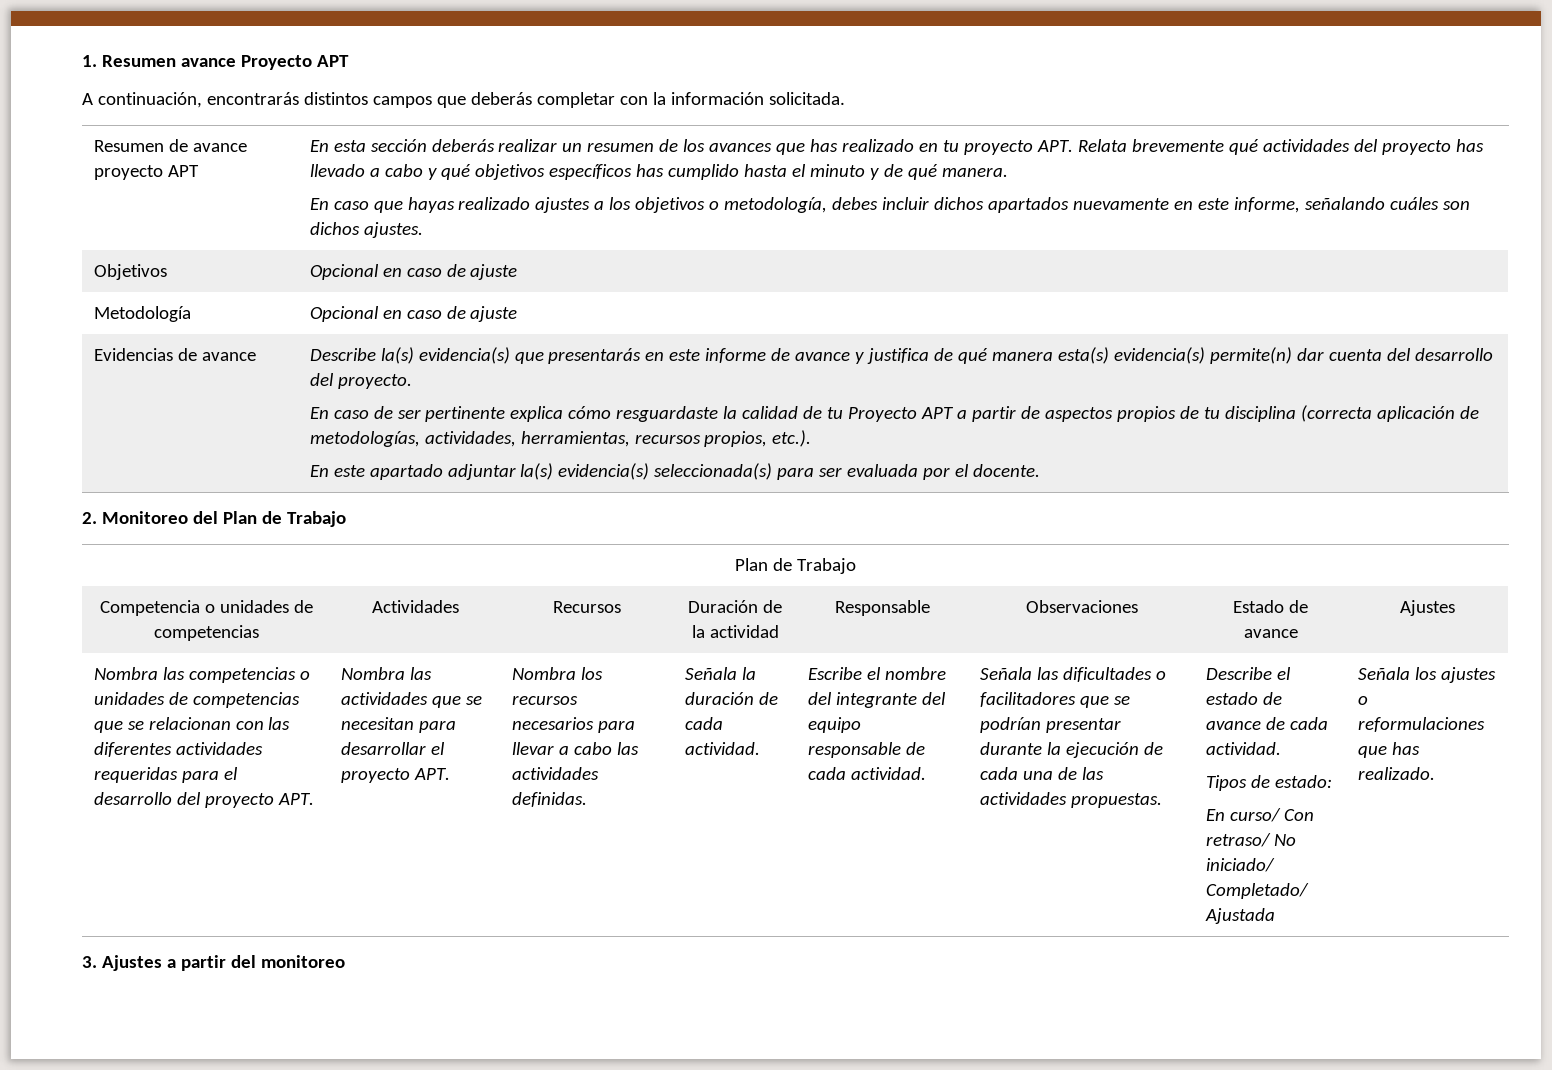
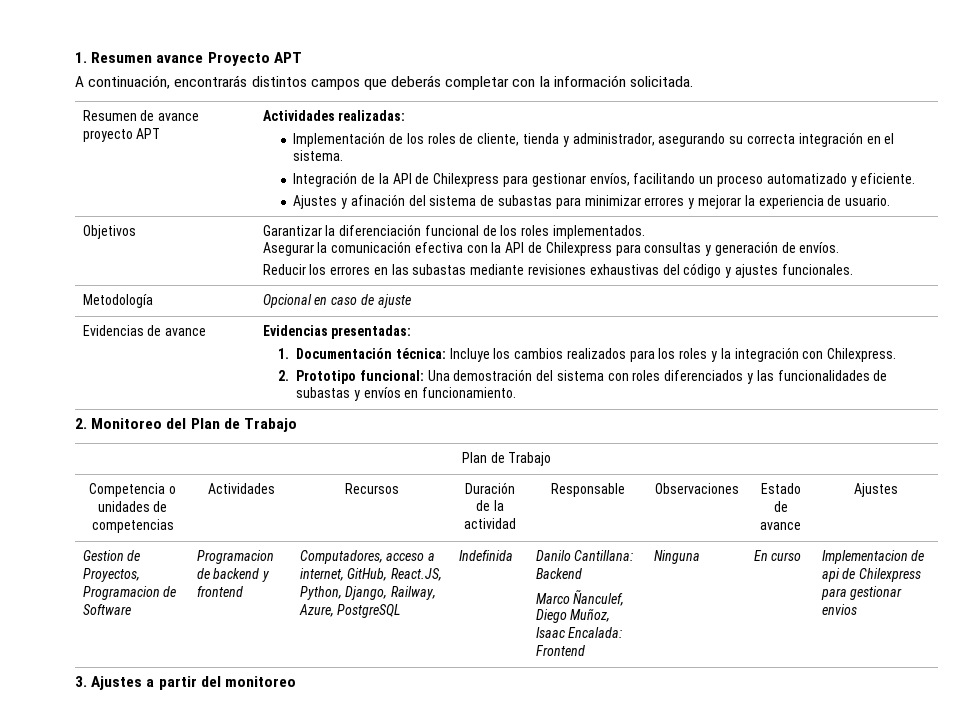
[309,139,1485,155] [309,164,1009,180] [309,197,1471,213] [309,222,423,238] [93,264,167,280] [309,264,518,280] En esta sección deberás realizar un resumen de los avances que has realizado en tu proyecto APT. Relata brevemente qué actividades del proyecto has llevado a cabo y qué objetivos específicos has cumplido hasta el minuto y de qué manera. // En caso que hayas realizado ajustes a los objetivos o metodología, debes incluir dichos apartados nuevamente en este informe, señalando cuáles son dichos ajustes. // Objetivos | Opcional en caso de ajuste -> [262,110,406,121] [293,132,895,147] [293,150,344,161] [293,172,916,187] [293,194,891,209] [82,225,136,239] [262,224,645,239] [262,241,840,256] [262,263,853,278] Actividades realizadas: // Implementación de los roles de cliente, tienda y administrador, asegurando su correcta integración en el sistema. // Integración de la API de Chilexpress para gestionar envíos, facilitando un proceso automatizado y eficiente. // Ajustes y afinación del sistema de subastas para minimizar errores y mejorar la experiencia de usuario. // Objetivos | Garantizar la diferenciación funcional de los roles implementados. // Asegurar la comunicación efectiva con la API de Chilexpress para consultas y generación de envíos. // Reducir los errores en las subastas mediante revisiones exhaustivas del código y ajustes funcionales.
[309,347,1494,364] [309,373,412,389] [309,405,1480,422] [309,430,812,447] [309,463,1041,480] Describe la(s) evidencia(s) que presentarás en este informe de avance y justifica de qué manera esta(s) evidencia(s) permite(n) dar cuenta del desarrollo del proyecto. // En caso de ser pertinente explica cómo resguardaste la calidad de tu Proyecto APT a partir de aspectos propios de tu disciplina (correcta aplicación de metodologías, actividades, herramientas, recursos propios, etc.). // En este apartado adjuntar la(s) evidencia(s) seleccionada(s) para ser evaluada por el docente. -> [262,325,412,339] [277,347,897,362] [277,369,888,384] [295,387,517,401] Evidencias presentadas: // 1. Documentación técnica: Incluye los cambios realizados para los roles y la integración con Chilexpress. // 2. Prototipo funcional: Una demostración del sistema con roles diferenciados y las funcionalidades de subastas y envíos en funcionamiento.
[93,667,310,683] [93,692,300,708] [93,717,291,733] [93,742,263,757] [93,767,238,783] [93,792,314,808] [340,667,432,680] [340,692,482,708] [340,717,456,733] [340,742,445,755] [340,768,450,783] [511,667,603,680] [511,695,578,705] [511,717,635,733] [511,742,639,755] [511,767,599,780] [511,792,587,807] [684,667,756,680] [684,692,778,705] [684,717,723,730] [684,742,760,755] [807,667,946,680] [807,692,946,708] [807,717,861,733] [807,742,925,758] [807,767,926,780] [979,667,1166,682] [979,692,1130,708] [979,717,1121,733] [979,742,1163,758] [979,767,1104,780] [979,792,1162,808] [1205,667,1291,680] [1205,692,1282,705] [1205,717,1328,730] [1205,742,1281,755] [1205,775,1332,791] [1205,808,1314,822] [1205,833,1296,847] [1205,858,1275,872] [1205,883,1309,899] [1204,908,1275,924] [1357,667,1496,683] [1357,696,1368,705] [1357,717,1485,732] [1357,742,1420,758] [1357,767,1435,780] Nombra las competencias o unidades de competencias que se relacionan con las diferentes actividades requeridas para el desarrollo del proyecto APT. | Nombra las actividades que se necesitan para desarrollar el proyecto APT. | Nombra los recursos necesarios para llevar a cabo las actividades definidas. | Señala la duración de cada actividad. | Escribe el nombre del integrante del equipo responsable de cada actividad. | Señala las dificultades o facilitadores que se podrían presentar durante la ejecución de cada una de las actividades propuestas. | Describe el estado de avance de cada actividad. // Tipos de estado: // En curso/ Con retraso/ No iniciado/ Completado/ Ajustada | Señala los ajustes o reformulaciones que has realizado. -> [82,550,141,561] [82,568,140,582] [82,586,177,600] [82,604,131,615] [196,550,274,564] [196,568,270,582] [196,586,243,597] [299,550,436,564] [299,568,443,581] [299,586,437,600] [298,604,401,618] [458,550,513,561] [535,550,634,561] [535,568,582,579] [535,590,625,606] [535,609,611,623] [535,627,623,638] [535,645,585,656] [653,550,700,564] [753,550,802,561] [821,550,925,564] [821,568,922,582] [820,586,903,600] [821,604,857,615] Gestion de Proyectos, Programacion de Software | Programacion de backend y frontend | Computadores, acceso a internet, GitHub, React.JS, Python, Django, Railway, Azure, PostgreSQL | Indefinida | Danilo Cantillana: Backend // Marco Ñanculef, Diego Muñoz, Isaac Encalada: Frontend | Ninguna | En curso | Implementacion de api de Chilexpress para gestionar envios

